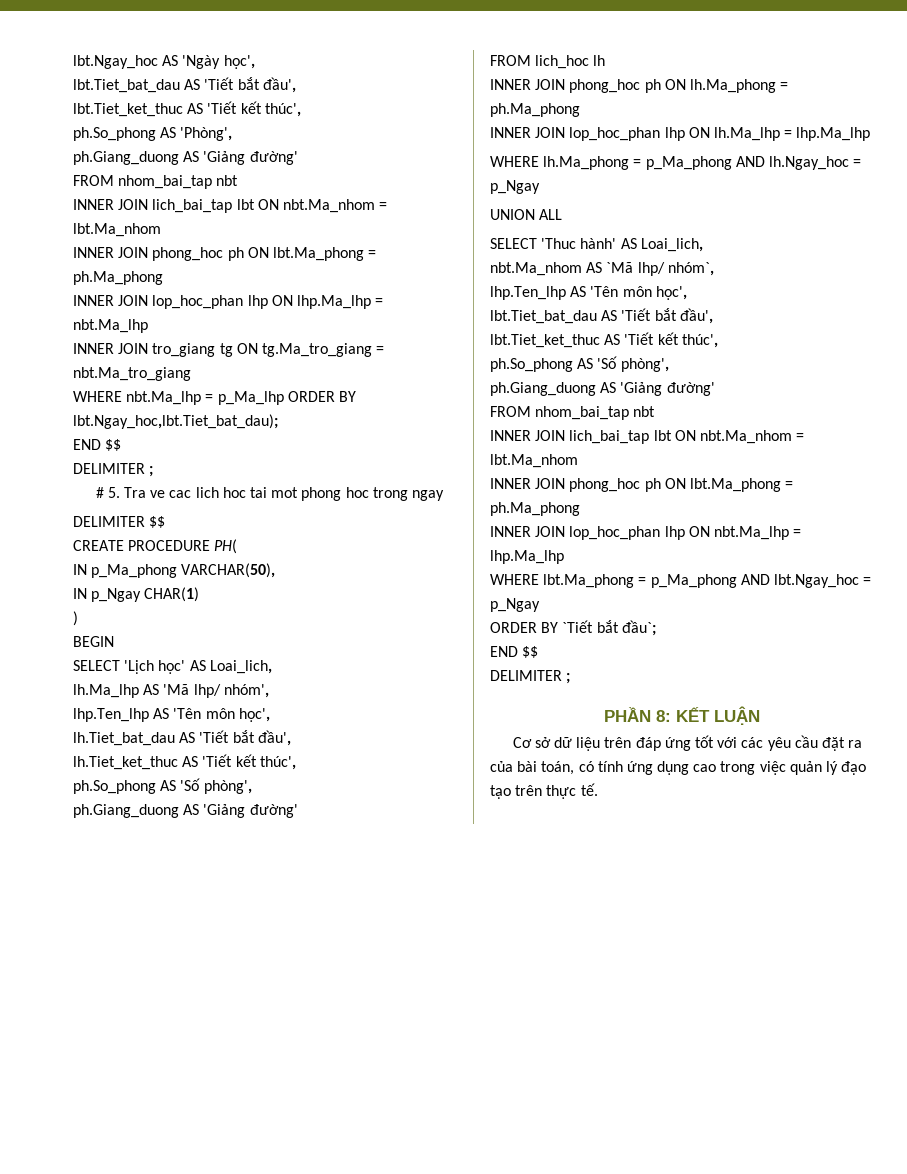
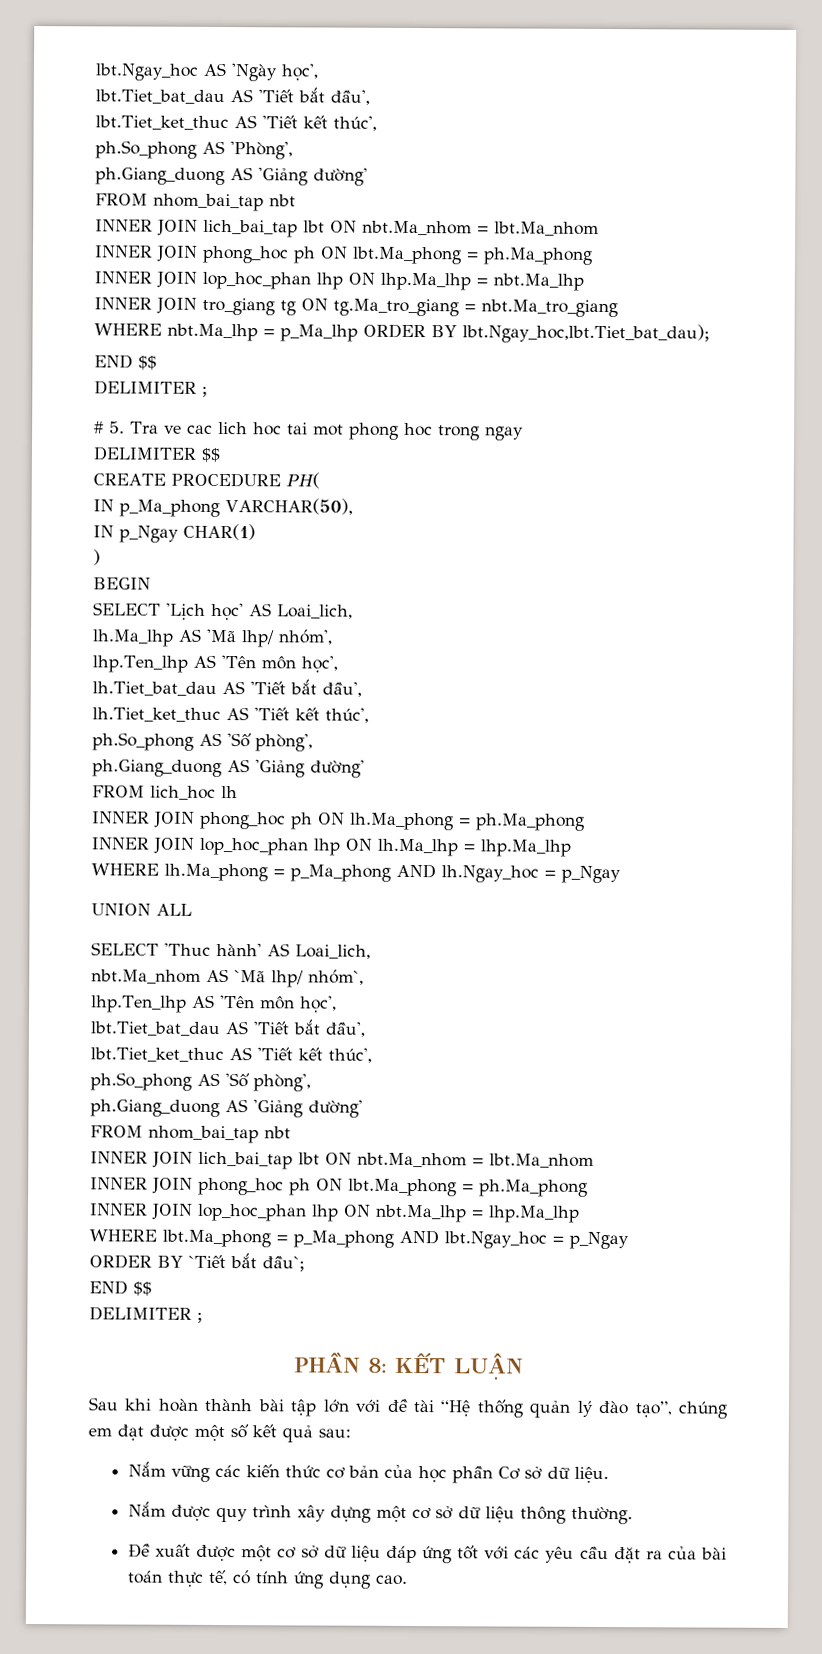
[512,737,632,751] Cơ sở dữ liệu trên -> [88,1397,727,1419] [88,1424,351,1443] [128,1461,610,1484] [128,1501,634,1525] [128,1543,381,1562] Sau khi hoàn thành bài tập lớn với đề tài “Hệ thống quản lý đào tạo”, chúng em đạt được một số kết quả sau: // Nắm vững các kiến thức cơ bản của học phần Cơ sở dữ liệu. // Nắm được quy trình xây dựng một cơ sở dữ liệu thông thường. // Đề xuất được một cơ sở dữ liệu
[541,761,575,775] toán, -> [128,1569,229,1587] toán thực tế,
[693,761,867,775] [490,783,598,799] cao trong việc quản lý đạo tạo trên thực tế. -> [376,1574,409,1585] cao.

